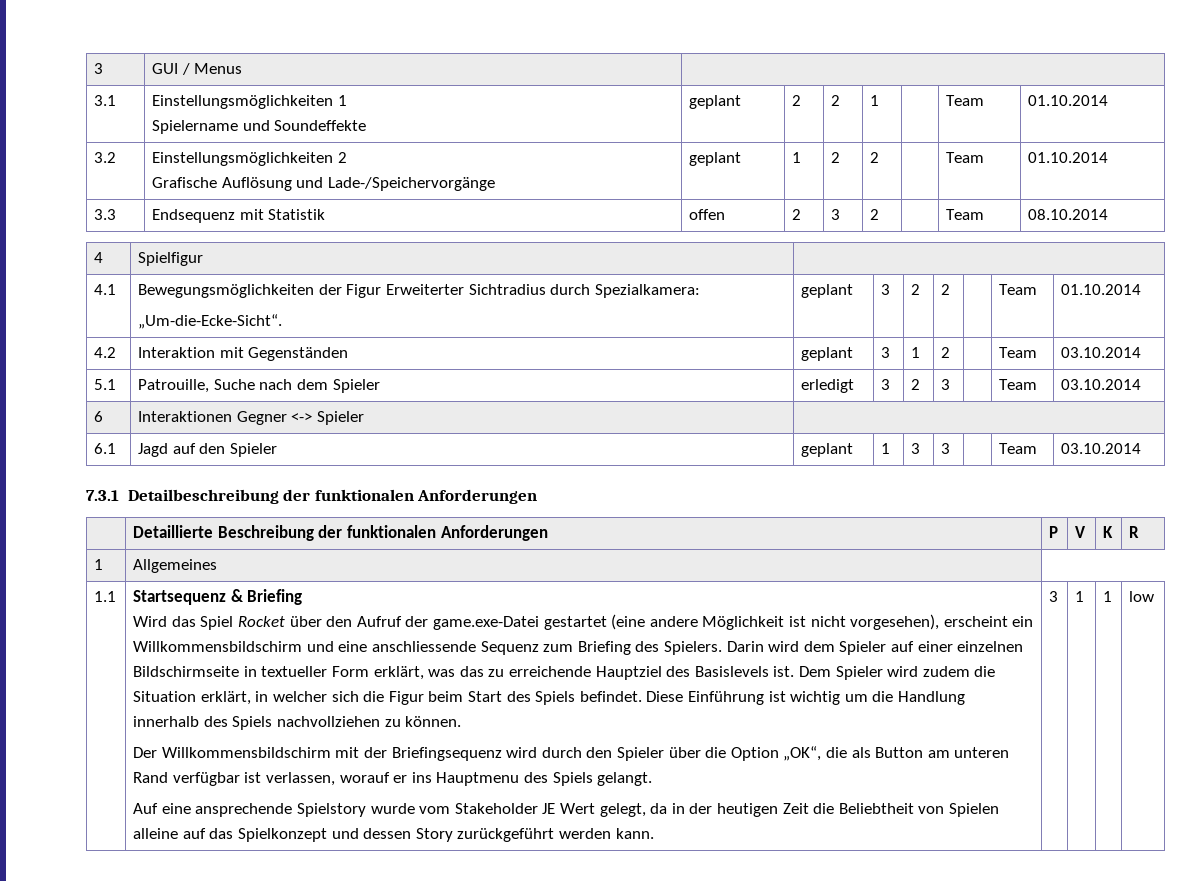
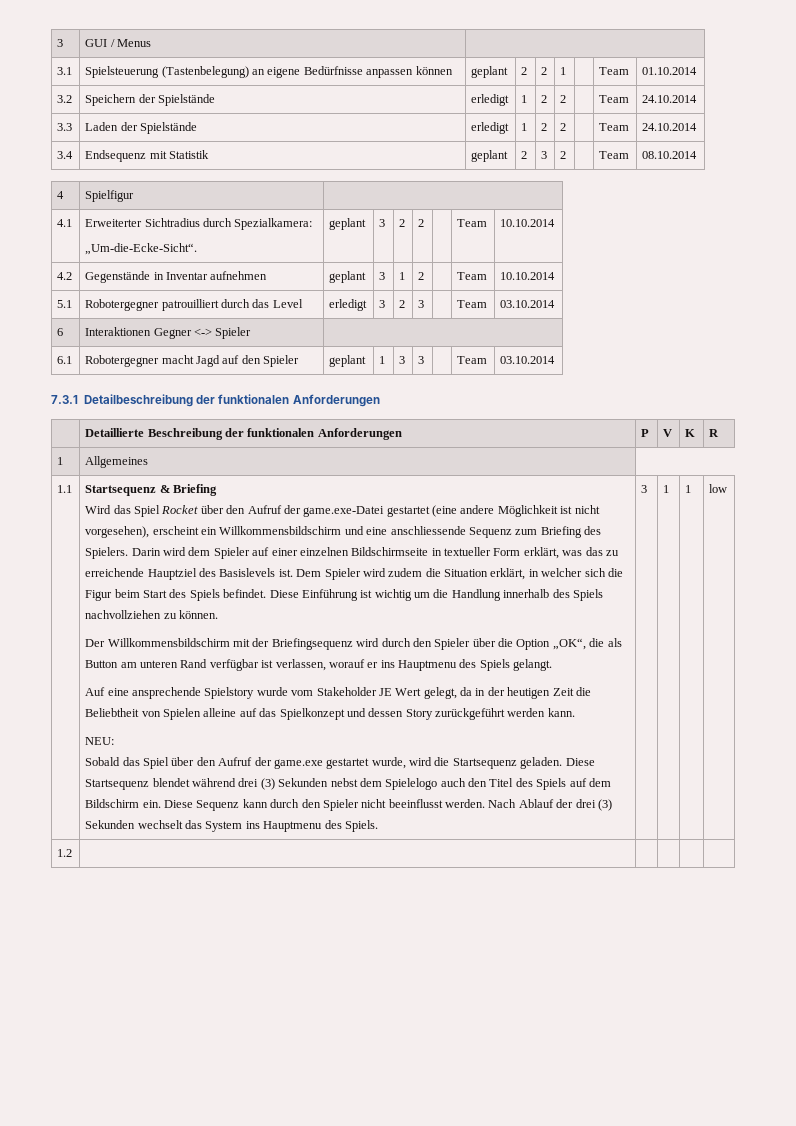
[152,95,347,109] [152,120,367,134] Einstellungsmöglichkeiten 1 // Spielername und Soundeffekte -> [85,66,453,78] Spielsteuerung (Tastenbelegung) an eigene Bedürfnisse anpassen können
[152,152,347,166] [152,177,496,191] [689,152,742,166] [792,152,802,163] [831,152,841,163] [870,152,880,163] [946,152,985,163] [1028,152,1109,163] Einstellungsmöglichkeiten 2 // Grafische Auflösung und Lade-/Speichervorgänge | geplant | 1 | 2 | 2 | | Team | 01.10.2014 -> [85,94,216,106] [471,94,510,106] [521,95,528,103] [541,95,548,103] [560,95,567,103] [599,95,630,103] [642,95,698,103] Speichern der Spielstände | erledigt | 1 | 2 | 2 | | Team | 24.10.2014
(117, 214) none -> [85,122,198,134] [471,122,510,134] [521,123,528,131] [541,123,548,131] [560,123,567,131] [599,123,630,131] [642,123,698,131] [57,151,74,159] | Laden der Spielstände | erledigt | 1 | 2 | 2 | | Team | 24.10.2014 // 3.4
[689,209,726,220] offen -> [471,150,509,162] geplant
[138,284,382,298] Bewegungsmöglichkeiten der Figur -> (73, 223) none
[1061,284,1142,295] 01.10.2014 -> [500,219,556,227] 10.10.2014
[138,347,349,361] Interaktion mit Gegenständen -> [85,271,268,283] Gegenstände in Inventar aufnehmen
[1061,347,1142,358] 03.10.2014 -> [500,272,556,280] 10.10.2014
[138,379,380,393] Patrouille, Suche nach dem Spieler -> [85,299,303,311] Robotergegner patrouilliert durch das Level
(117, 448) none -> [85,355,194,367] Robotergegner macht
(654, 833) none -> [85,737,115,745] [85,757,595,769] [85,778,611,790] [85,799,612,811] [85,820,378,832] // NEU: // Sobald das Spiel über den Aufruf der game.exe gestartet wurde, wird die Startsequenz geladen. Diese Startsequenz blendet während drei (3) Sekunden nebst dem Spielelogo auch den Titel des Spiels auf dem Bildschirm ein. Diese Sequenz kann durch den Spieler nicht beeinflusst werden. Nach Ablauf der drei (3) Sekunden wechselt das System ins Hauptmenu des Spiels.
(1155, 596) none -> [57,849,73,857] // 1.2 | | | | |

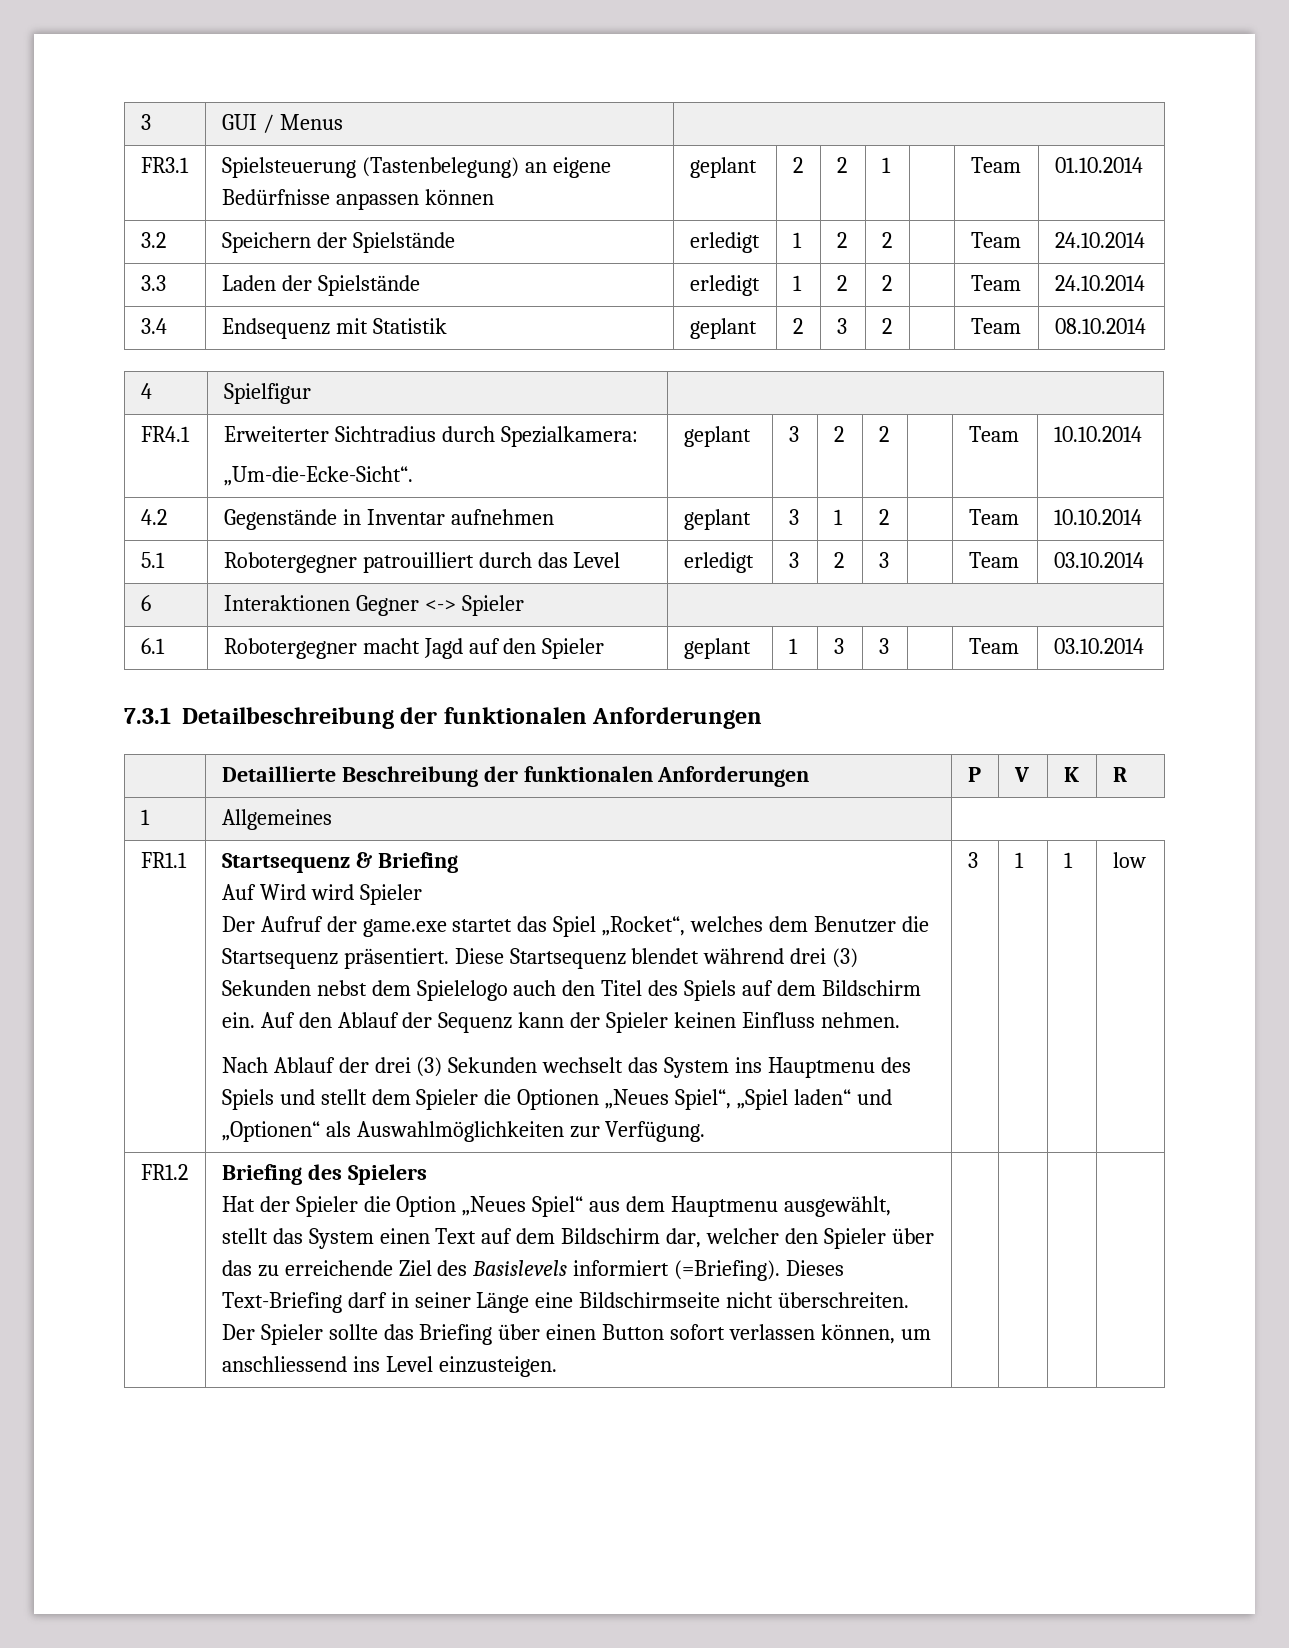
[57,67,73,75] 3.1 -> [140,157,189,173] FR3.1
[57,219,73,227] 4.1 -> [140,426,190,442] FR4.1
[57,485,73,493] 1.1 -> [140,852,187,868] FR1.1
[85,505,600,517] [85,526,602,538] [85,547,619,559] [85,568,623,580] [85,589,603,601] [85,610,219,619] [85,638,622,650] [85,659,553,671] [85,687,591,699] [85,708,575,720] [85,737,115,745] [85,757,433,769] Wird das Spiel Rocket über den Aufruf der game.exe-Datei gestartet (eine andere Möglichkeit ist nicht vorgesehen), erscheint ein Willkommensbildschirm und eine anschliessende Sequenz zum Briefing des Spielers. Darin wird dem Spieler auf einer einzelnen Bildschirmseite in textueller Form erklärt, was das zu erreichende Hauptziel des Basislevels ist. Dem Spieler wird zudem die Situation erklärt, in welcher sich die Figur beim Start des Spiels befindet. Diese Einführung ist wichtig um die Handlung innerhalb des Spiels nachvollziehen zu können. // Der Willkommensbildschirm mit der Briefingsequenz wird durch den Spieler über die Option „OK“, die als Button am unteren Rand verfügbar ist verlassen, worauf er ins Hauptmenu des Spiels gelangt. // Auf eine ansprechende Spielstory wurde vom Stakeholder JE Wert gelegt, da in der heutigen Zeit die Beliebtheit von Spielen alleine auf das Spielkonzept und dessen Story zurückgeführt werden kann. // NEU: // Sobald das Spiel über den Aufruf der game.exe gestartet wurde, wird -> [221,884,422,905] [221,916,897,937] Auf Wird wird Spieler // Der Aufruf der game.exe startet das Spiel „Rocket“, welches dem Benutzer
[520,757,563,769] geladen. -> [343,948,449,969] präsentiert.
[164,799,486,811] Diese Sequenz kann durch den Spieler nicht beeinflusst werden. -> [260,1012,901,1033] Auf den Ablauf der Sequenz kann der Spieler keinen Einfluss nehmen. //
[344,820,378,832] [641,485,648,493] [663,485,670,493] [685,485,692,493] [709,484,728,493] [57,849,73,857] Spiels. | 3 | 1 | 1 | low // 1.2 | -> [221,1089,893,1110] [221,1121,706,1142] [967,852,978,868] [1014,852,1024,868] [1063,852,1073,868] [1112,852,1146,868] [140,1164,188,1180] [221,1164,427,1185] [221,1196,892,1217] [221,1228,934,1249] [221,1260,845,1281] [221,1292,910,1313] [221,1324,932,1345] [221,1356,557,1377] Spiels und stellt dem Spieler die Optionen „Neues Spiel“, „Spiel laden“ und „Optionen“ als Auswahlmöglichkeiten zur Verfügung. | 3 | 1 | 1 | low // FR1.2 | Briefing des Spielers // Hat der Spieler die Option „Neues Spiel“ aus dem Hauptmenu ausgewählt, stellt das System einen Text auf dem Bildschirm dar, welcher den Spieler über das zu erreichende Ziel des Basislevels informiert (=Briefing). Dieses Text-Briefing darf in seiner Länge eine Bildschirmseite nicht überschreiten. Der Spieler sollte das Briefing über einen Button sofort verlassen können, um anschliessend ins Level einzusteigen.

